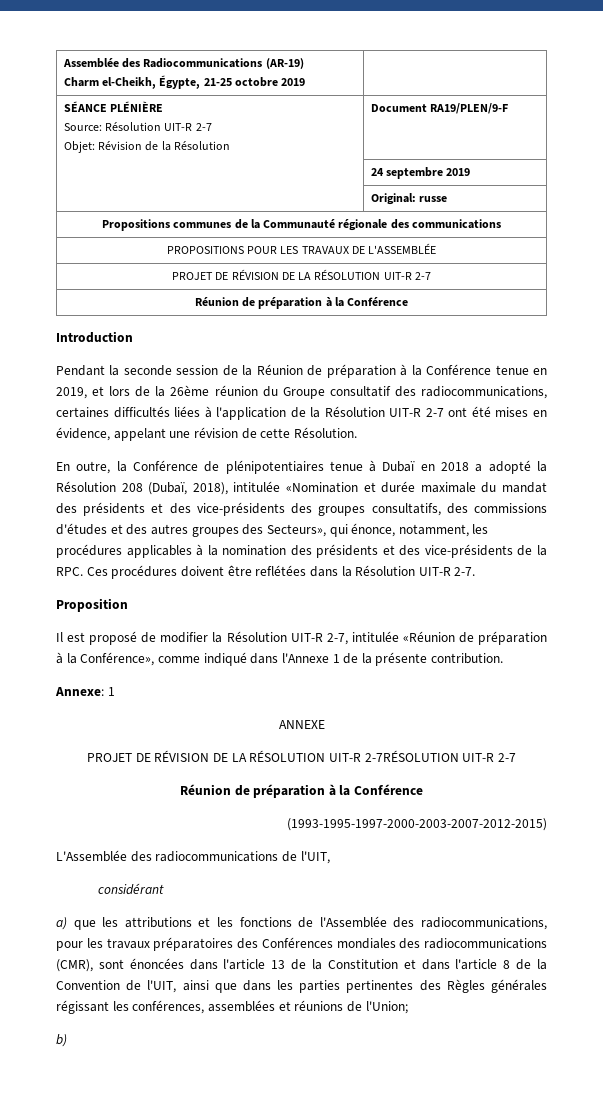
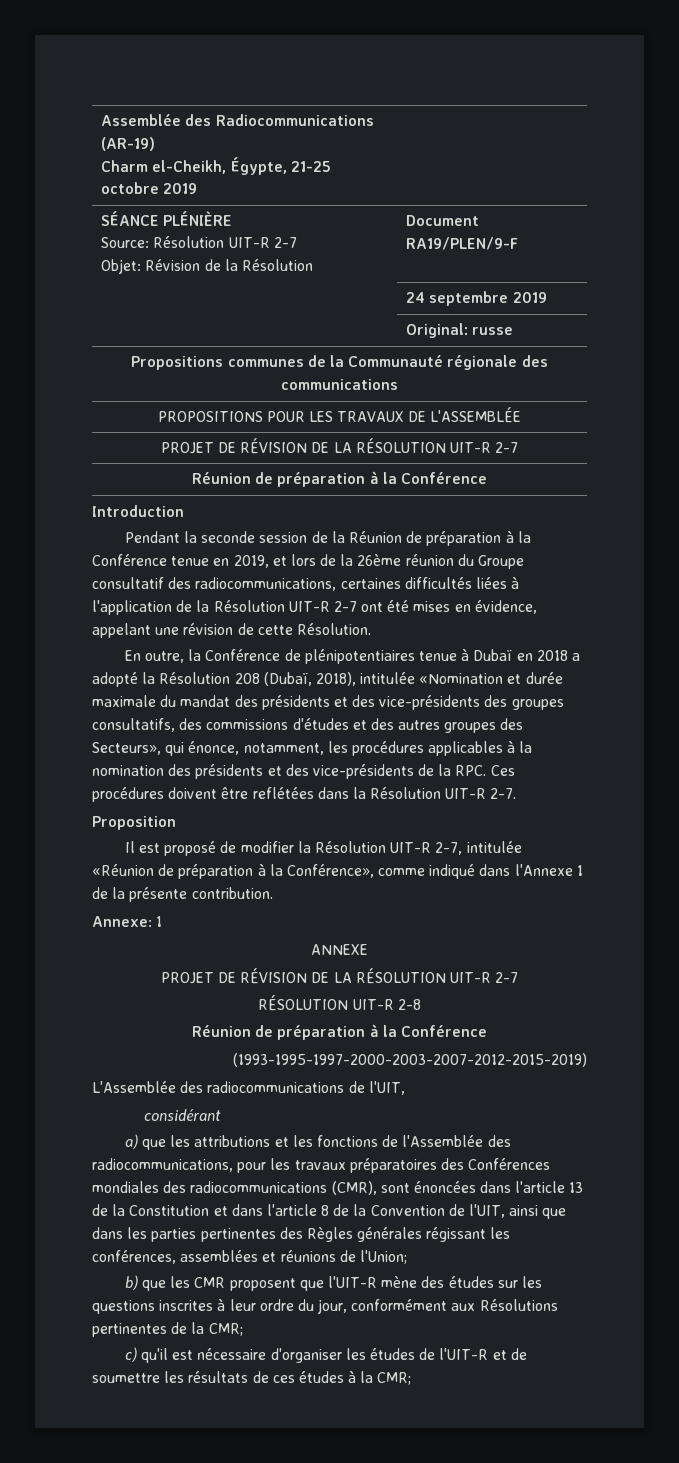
[364,750,516,762] [179,784,424,798] [287,818,547,831] 2-7RÉSOLUTION UIT-R 2-7 // Réunion de préparation à la Conférence // (1993-1995-1997-2000-2003-2007-2012-2015) -> [495,972,519,983] [258,995,421,1011] [192,1024,487,1040] [233,1053,587,1067] 2-7 // RÉSOLUTION UIT-R 2-8 // Réunion de préparation à la Conférence // (1993-1995-1997-2000-2003-2007-2012-2015-2019)
(67, 1040) none -> [142,1276,542,1291] [92,1298,558,1314] [92,1322,243,1337] [124,1347,527,1363] [92,1370,412,1385] que les CMR proposent que l'UIT-R mène des études sur les questions inscrites à leur ordre du jour, conformément aux Résolutions pertinentes de la CMR; // c) qu'il est nécessaire d'organiser les études de l'UIT-R et de soumettre les résultats de ces études à la CMR;

